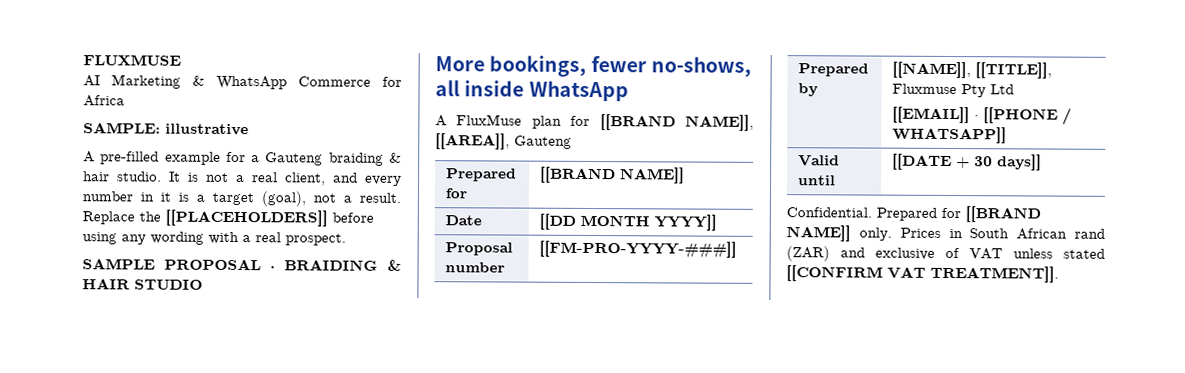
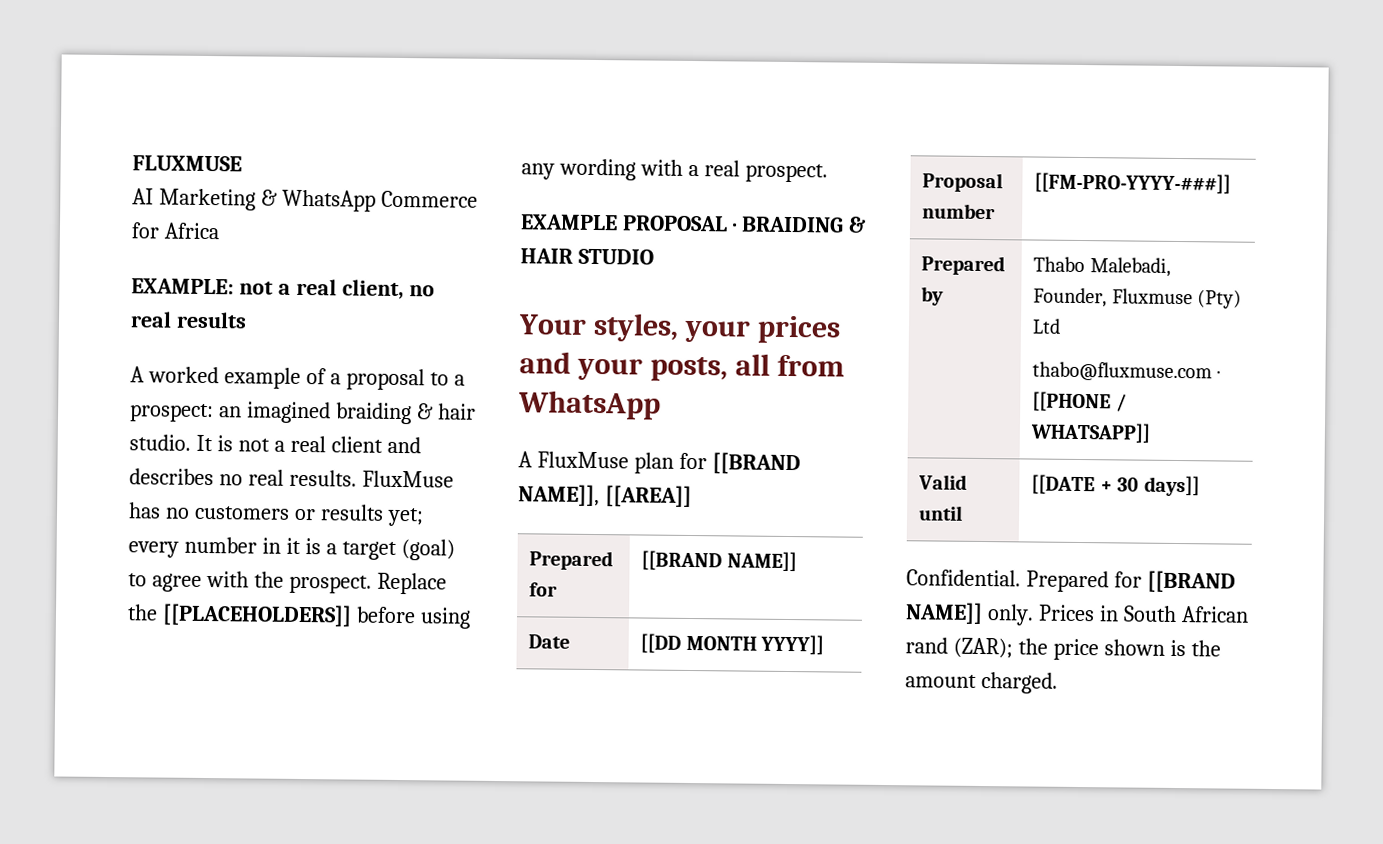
[83,122,249,136] [83,151,324,166] SAMPLE: illustrative // A pre-filled example for a Gauteng -> [131,278,435,300] [130,311,247,329] [130,366,465,391] [129,401,331,424] EXAMPLE: not a real client, no real results // A worked example of a proposal to a prospect: an imagined
[285,172,358,186] client, and -> [330,436,421,454] [129,468,454,488] [128,502,424,527] client and describes no real results. FluxMuse has no customers or results yet;
[261,191,401,207] (goal), not a result. -> [400,539,455,561] [128,571,372,594] (goal) to agree with the prospect.
[82,258,155,270] SAMPLE -> [520,214,618,231] EXAMPLE
[435,55,751,77] [435,80,525,97] More bookings, fewer no-shows, all inside -> [518,312,842,344] [519,351,846,382] Your styles, your prices and your posts, all from
[435,133,572,150] [[AREA]], Gauteng -> [604,485,692,508] [[AREA]]
[891,61,1052,79] [891,83,986,98] [[NAME]], [[TITLE]], Fluxmuse Pty -> [1033,256,1171,277] [1033,287,1243,309] Thabo Malebadi, Founder, Fluxmuse (Pty)
[891,106,970,124] [[EMAIL]] -> [1032,361,1213,382] thabo@fluxmuse.com
[786,246,1105,262] [786,265,1059,283] (ZAR) and exclusive of VAT unless stated [[CONFIRM VAT TREATMENT]]. -> [952,637,1221,661] [905,671,1058,694] (ZAR); the price shown is the amount charged.

